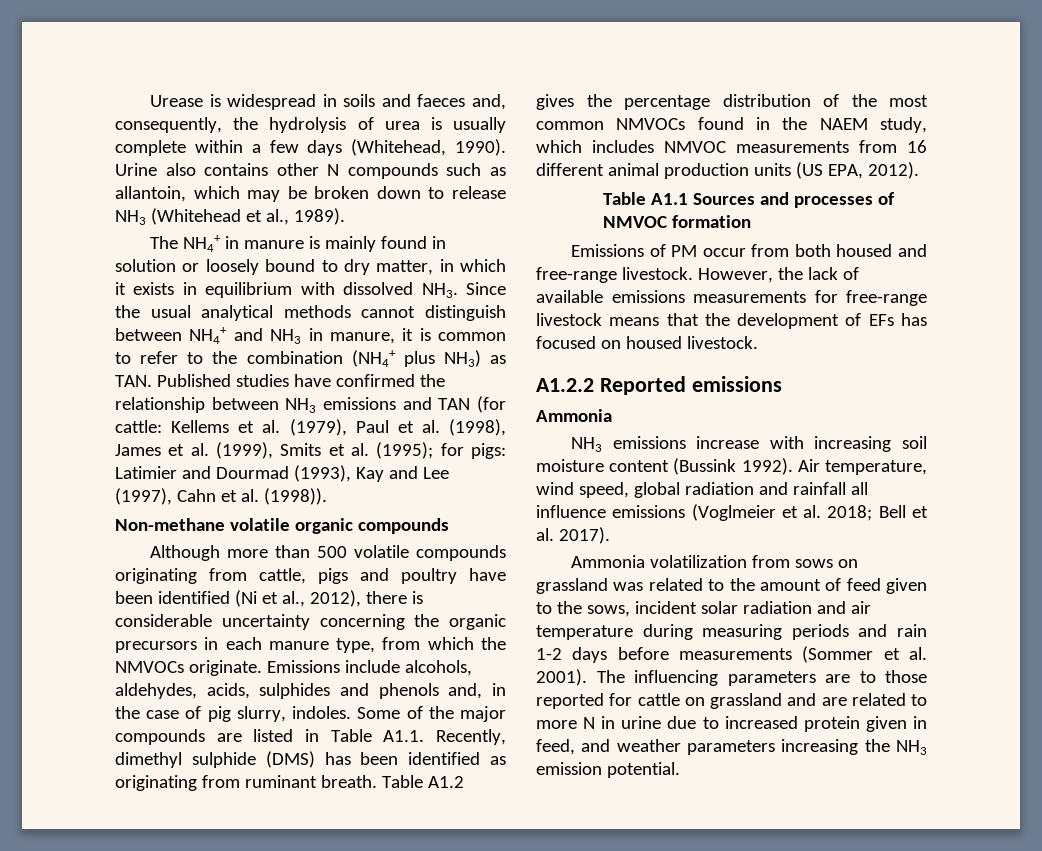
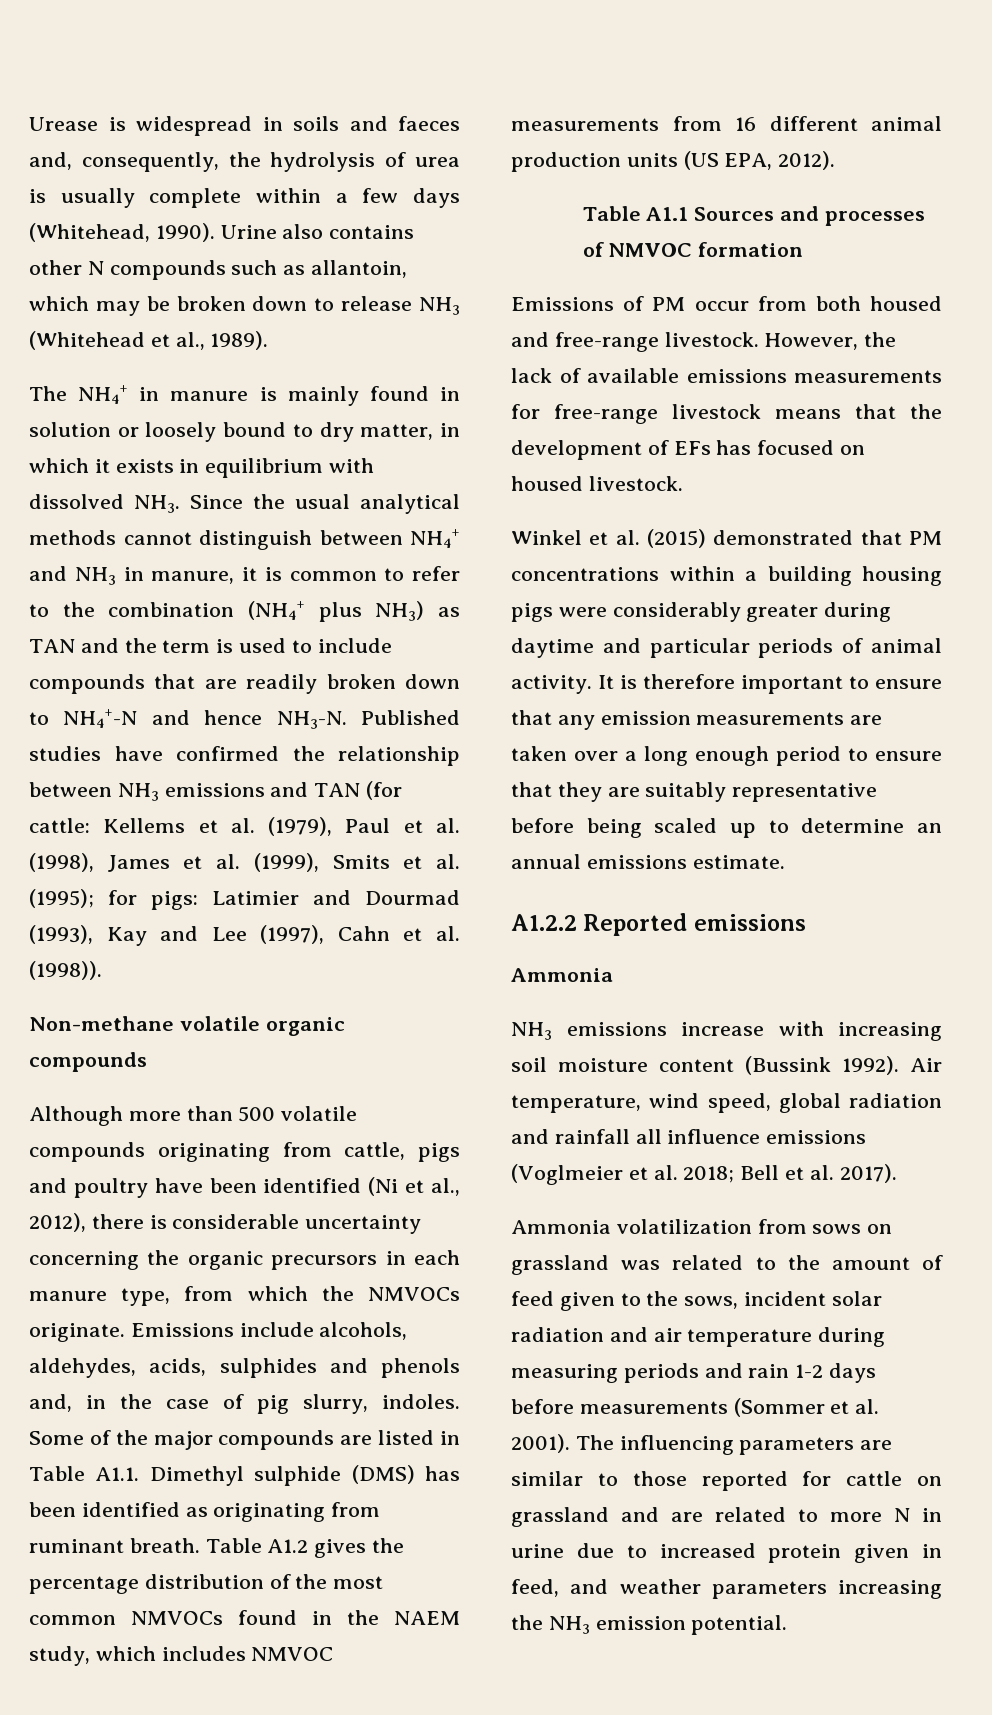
[115,375,152,387] TAN. -> [29,638,392,653] [29,674,460,694] [29,709,347,729] TAN and the term is used to include compounds that are readily broken down to NH4+-N and hence NH3-N.
[436,729,506,745] [115,752,182,768] Recently, dimethyl -> [149,1466,244,1486] Dimethyl
(758, 342) none -> [511,529,942,548] [511,566,942,586] [511,602,892,622] [511,638,942,658] [511,674,942,694] [511,710,883,730] [511,746,942,766] [511,782,878,802] [511,818,942,838] [511,854,785,869] // Winkel et al. (2015) demonstrated that PM concentrations within a building housing pigs were considerably greater during daytime and particular periods of animal activity. It is therefore important to ensure that any emission measurements are taken over a long enough period to ensure that they are suitably representative before being scaled up to determine an annual emissions estimate.
(850, 678) none -> [511,1471,583,1486] similar

